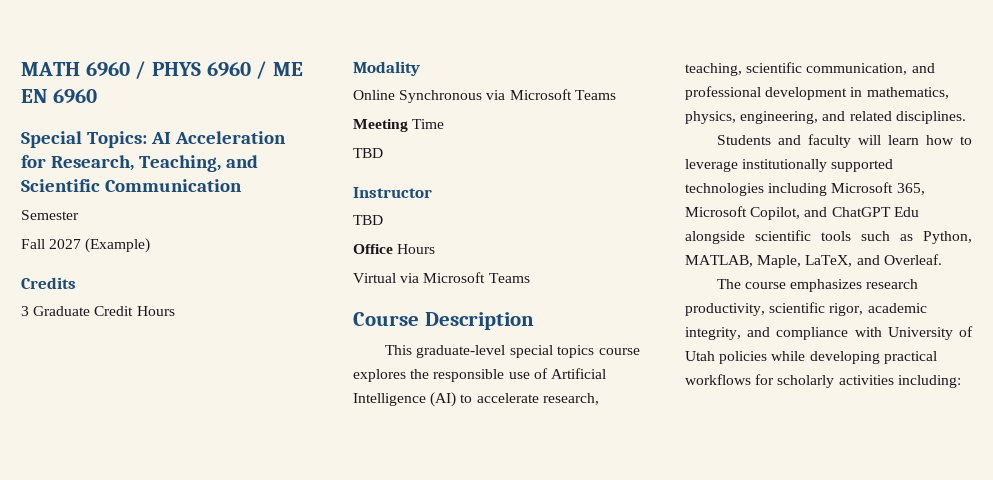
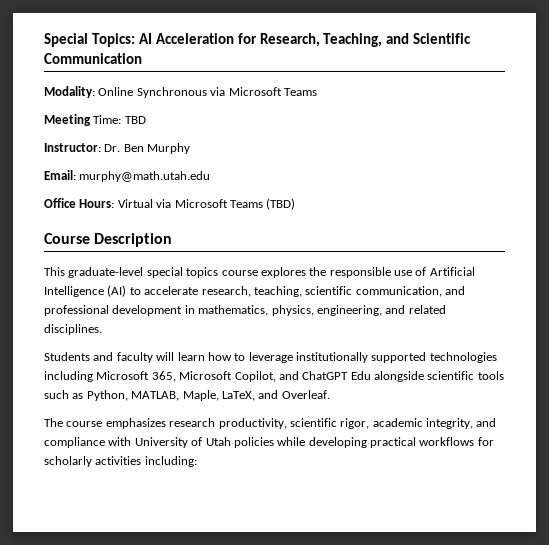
[21,61,304,79] [21,89,97,104] MATH 6960 / PHYS 6960 / ME EN 6960 // -> (44, 40) none
[21,210,79,220] [21,238,151,253] [21,277,76,289] [21,306,175,316] [353,61,420,76] Semester // Fall 2027 (Example) // Credits // 3 Graduate Credit Hours // Modality // -> [44,86,95,98] Modality:
[412,119,445,129] [353,148,383,158] [353,187,432,198] [353,215,383,225] Time // TBD // Instructor // TBD -> [93,115,146,124] [44,143,191,154] [44,170,211,182] Time: TBD // Instructor: Dr. Ben Murphy // Email: murphy@math.utah.edu
[397,244,436,254] Hours // -> [79,199,115,208] Hours:
(530, 278) none -> [266,198,296,210] (TBD)

